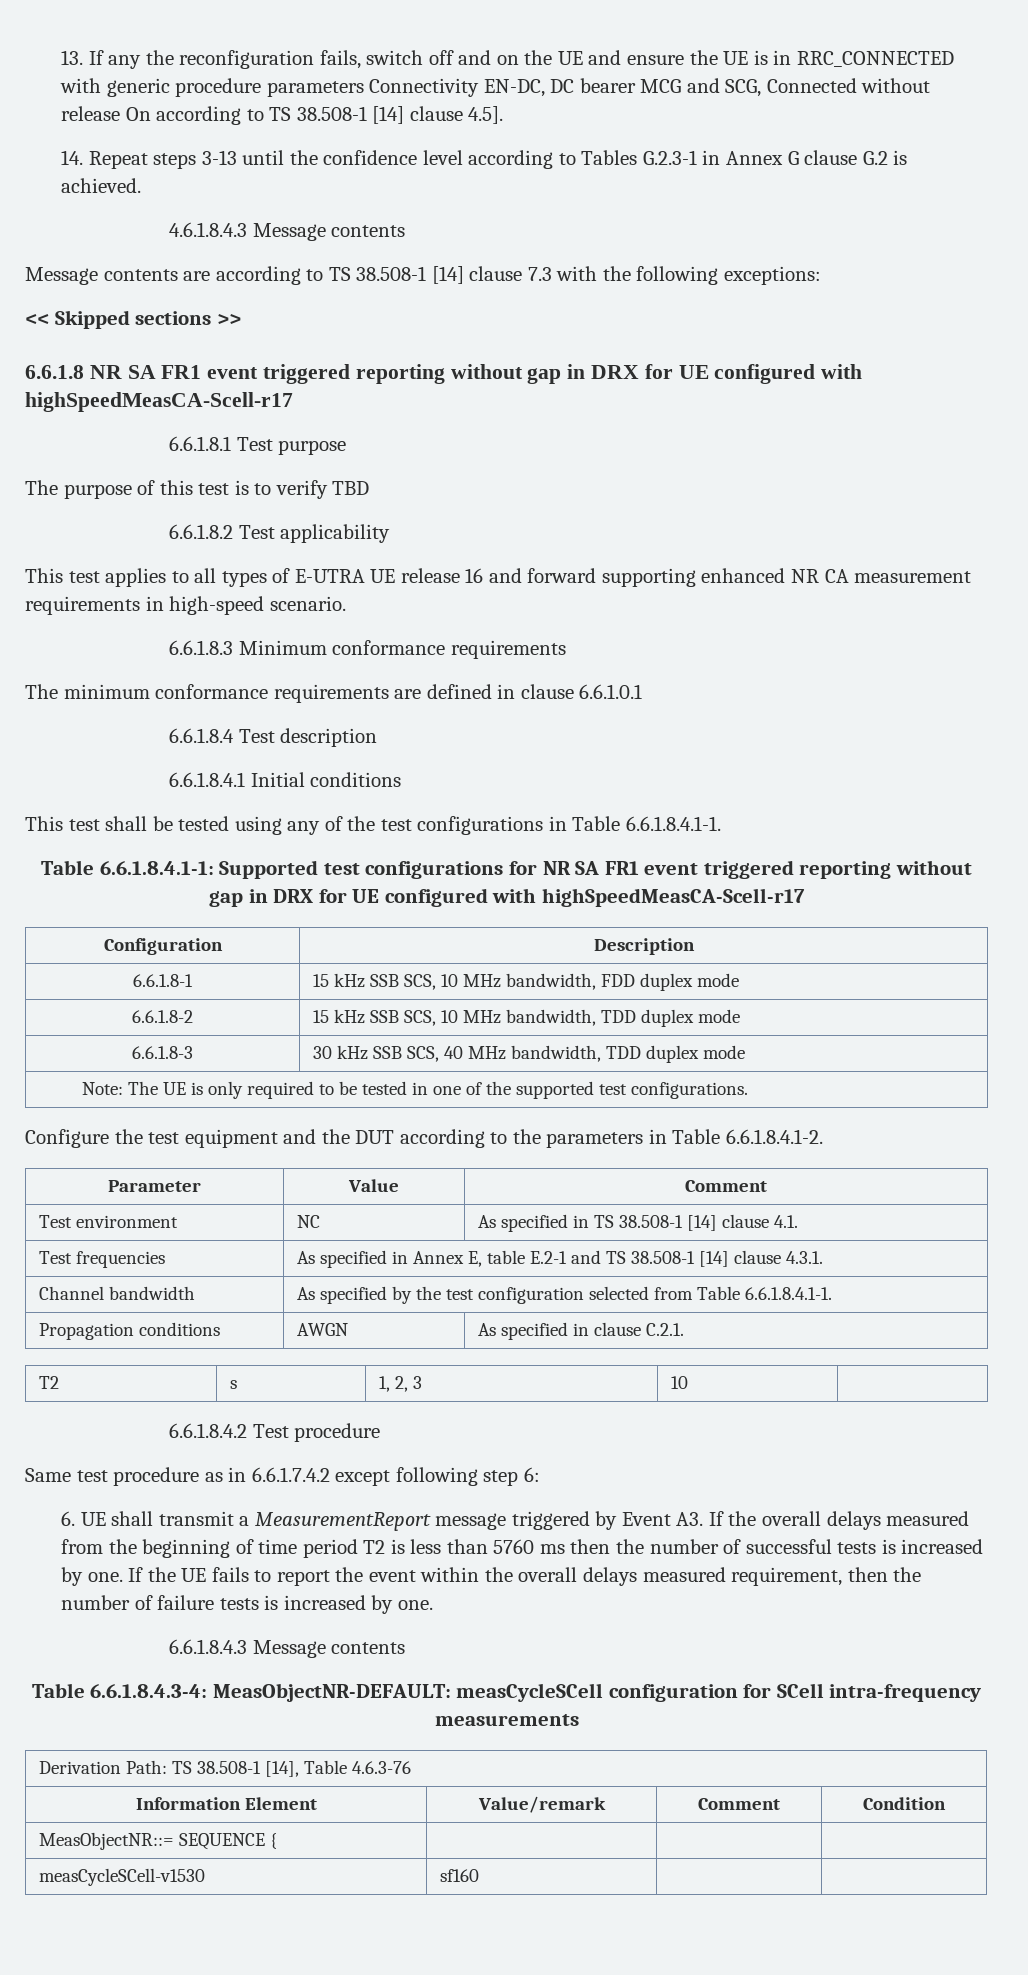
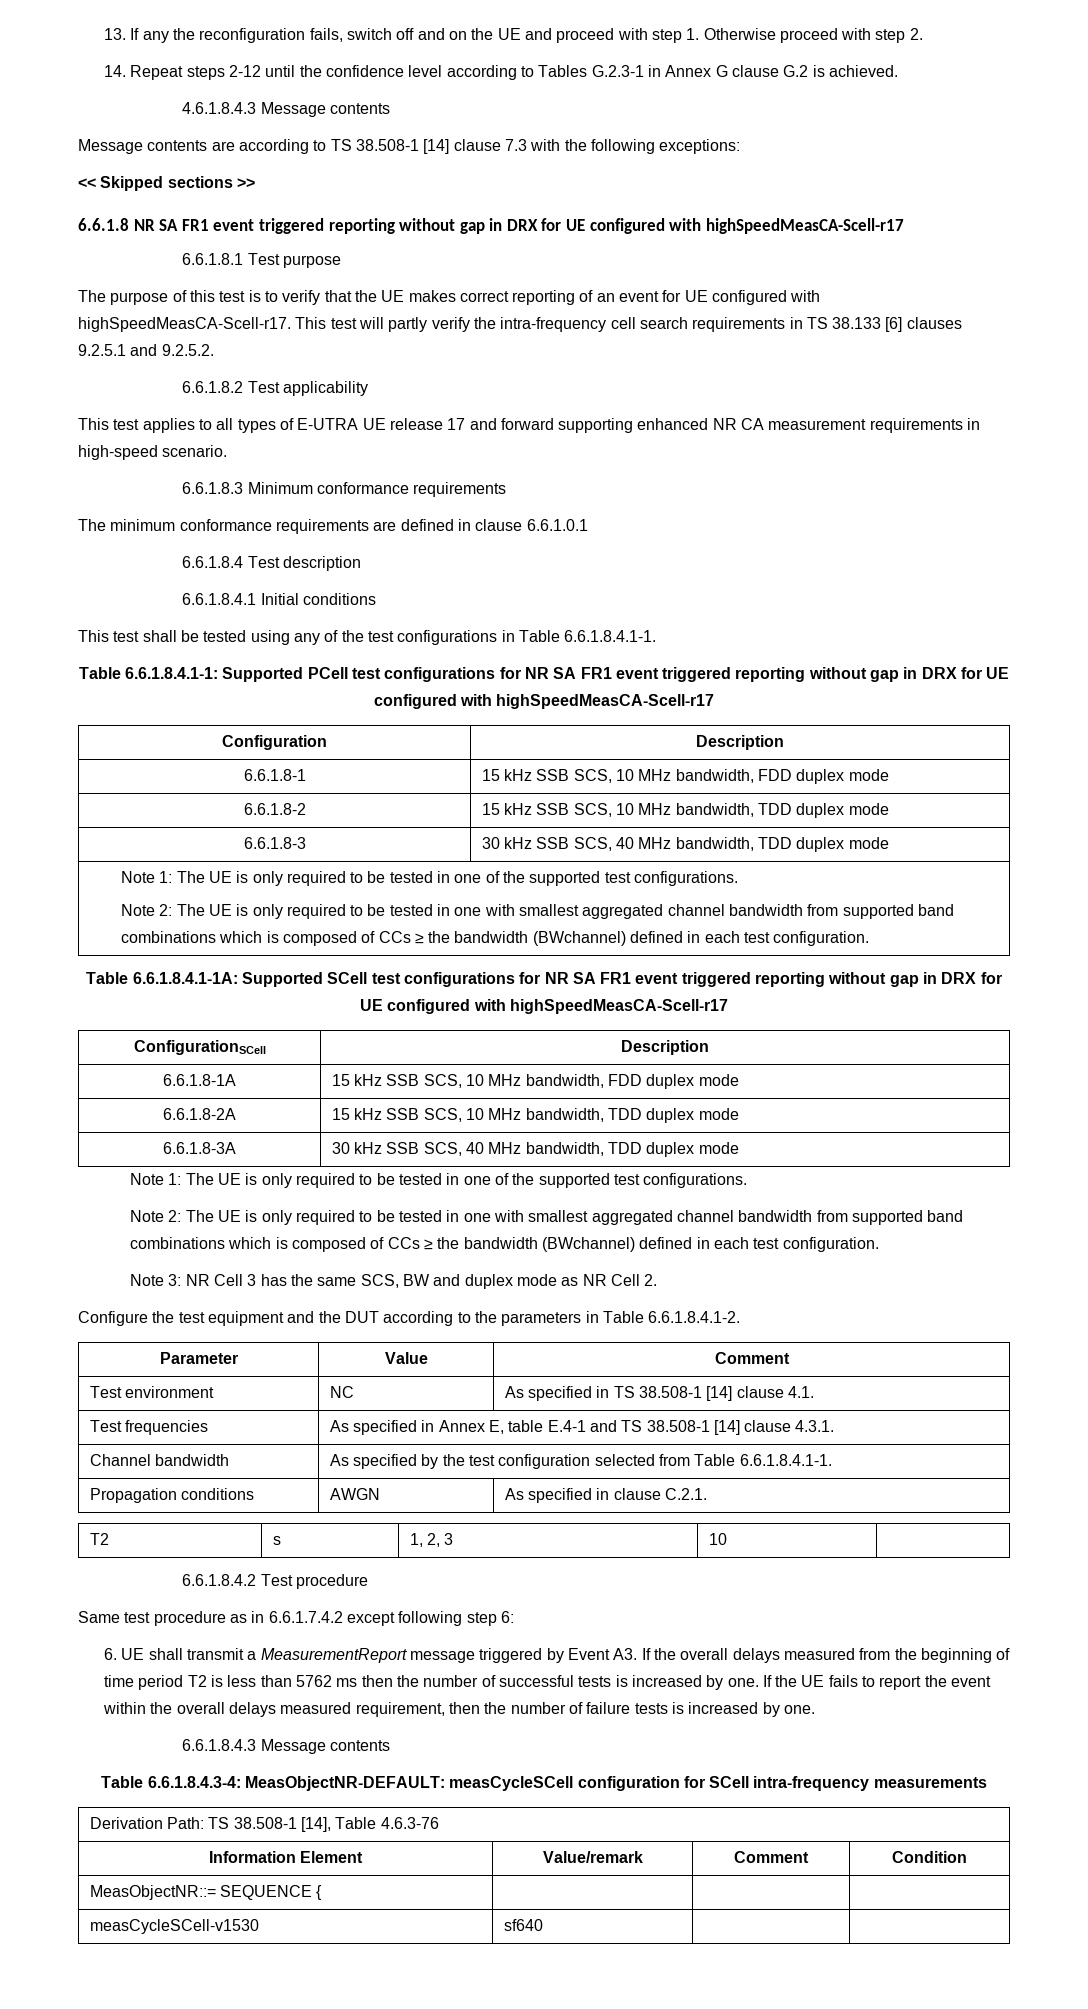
[626,50,954,67] [60,78,931,97] [61,106,504,125] ensure the UE is in RRC_CONNECTED with generic procedure parameters Connectivity EN-DC, DC bearer MCG and SCG, Connected without release On according to TS 38.508-1 [14] clause 4.5]. -> [556,28,923,43] proceed with step 1. Otherwise proceed with step 2.
[201,150,237,165] 3-13 -> [229,65,262,77] 2-12
[332,481,370,495] TBD -> [324,290,821,305] [78,317,962,332] [78,344,214,356] that the UE makes correct reporting of an event for UE configured with highSpeedMeasCA-Scell-r17. This test will partly verify the intra-frequency cell search requirements in TS 38.133 [6] clauses 9.2.5.1 and 9.2.5.2.
[465,568,484,583] 16 -> [447,418,466,430] 17
(319, 869) none -> [307,667,348,679] PCell
[82,1082,124,1095] Note: -> [120,871,173,883] Note 1:
(749, 1090) none -> [120,904,954,919] [120,931,870,946] [86,972,1002,987] [360,999,728,1014] [133,1040,266,1055] [621,1040,709,1055] [163,1074,236,1086] [331,1074,739,1089] [163,1108,236,1120] [331,1108,739,1123] [163,1142,236,1154] [331,1142,739,1157] [130,1173,748,1188] [130,1210,964,1225] [130,1237,879,1252] [130,1274,658,1289] // Note 2: The UE is only required to be tested in one with smallest aggregated channel bandwidth from supported band combinations which is composed of CCs ≥ the bandwidth (BWchannel) defined in each test configuration. // Table 6.6.1.8.4.1-1A: Supported SCell test configurations for NR SA FR1 event triggered reporting without gap in DRX for UE configured with highSpeedMeasCA-Scell-r17 // ConfigurationSCell | Description // 6.6.1.8-1A | 15 kHz SSB SCS, 10 MHz bandwidth, FDD duplex mode // 6.6.1.8-2A | 15 kHz SSB SCS, 10 MHz bandwidth, TDD duplex mode // 6.6.1.8-3A | 30 kHz SSB SCS, 40 MHz bandwidth, TDD duplex mode // Note 1: The UE is only required to be tested in one of the supported test configurations. // Note 2: The UE is only required to be tested in one with smallest aggregated channel bandwidth from supported band combinations which is composed of CCs ≥ the bandwidth (BWchannel) defined in each test configuration. // Note 3: NR Cell 3 has the same SCS, BW and duplex mode as NR Cell 2.
[530,1251,568,1264] E.2-1 -> [547,1420,586,1432] E.4-1
[493,1539,535,1554] 5760 -> [295,1675,332,1687] 5762
[440,1869,480,1882] sf160 -> [503,1919,543,1931] sf640

